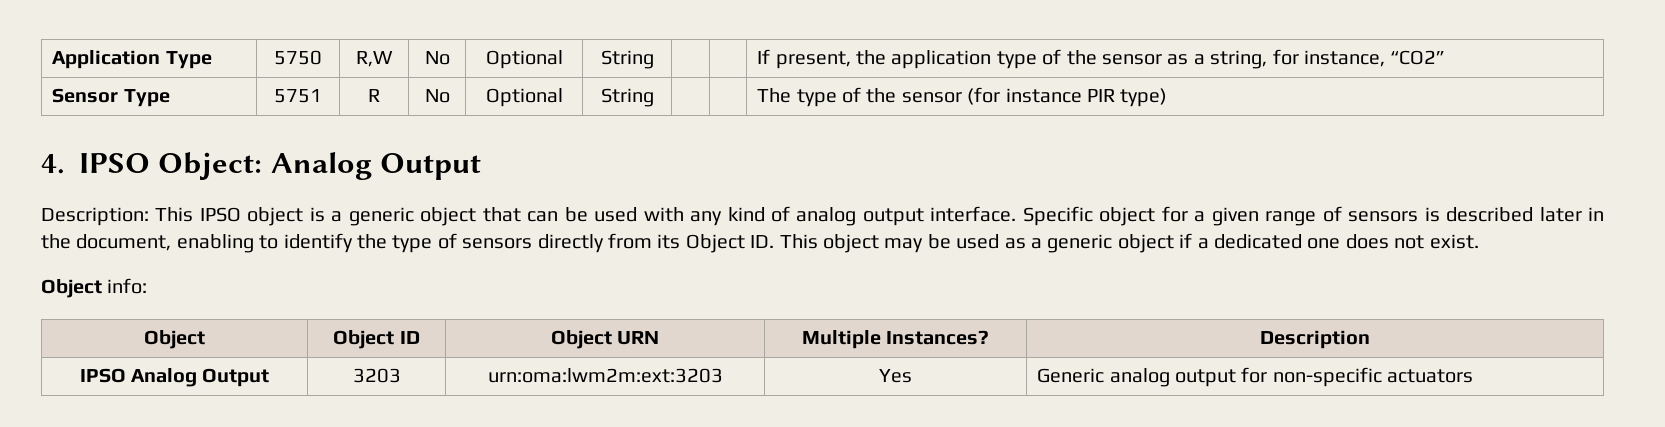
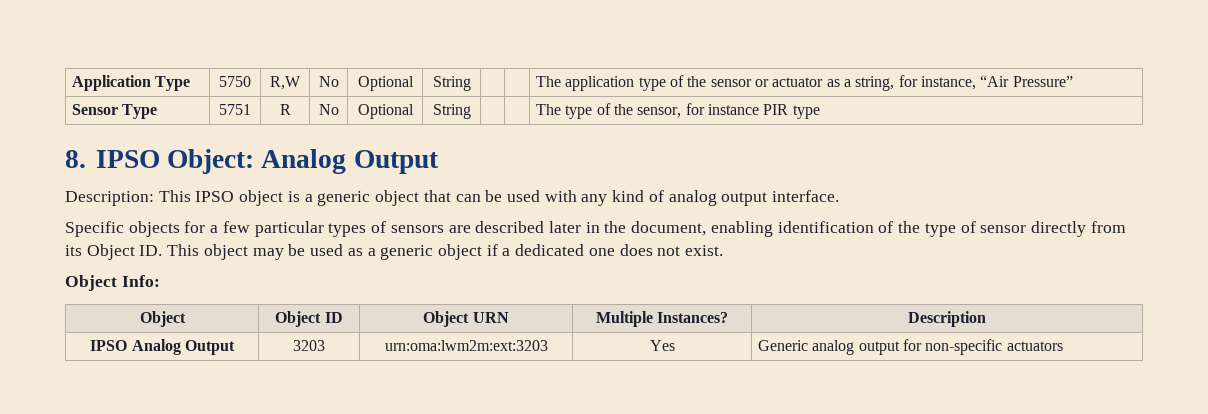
[757,49,886,69] If present, the -> [536,76,562,87] The
(1162, 59) none -> [755,77,824,87] or actuator
[1390,50,1446,65] “CO2” -> [980,75,1073,87] “Air Pressure”
[901,87,1168,107] [41,154,65,174] sensor (for instance PIR type) // 4. -> [637,103,820,119] [65,150,86,168] sensor, for instance PIR type // 8.
[1022,206,1440,226] Specific object for a given range of sensors is -> [65,221,471,237] // Specific objects for a few particular types of sensors are
[259,233,353,253] to identify -> [777,221,894,233] identification of
[462,238,533,249] sensors -> [980,225,1027,233] sensor
[107,278,148,294] info: -> [121,275,160,287] Info:

